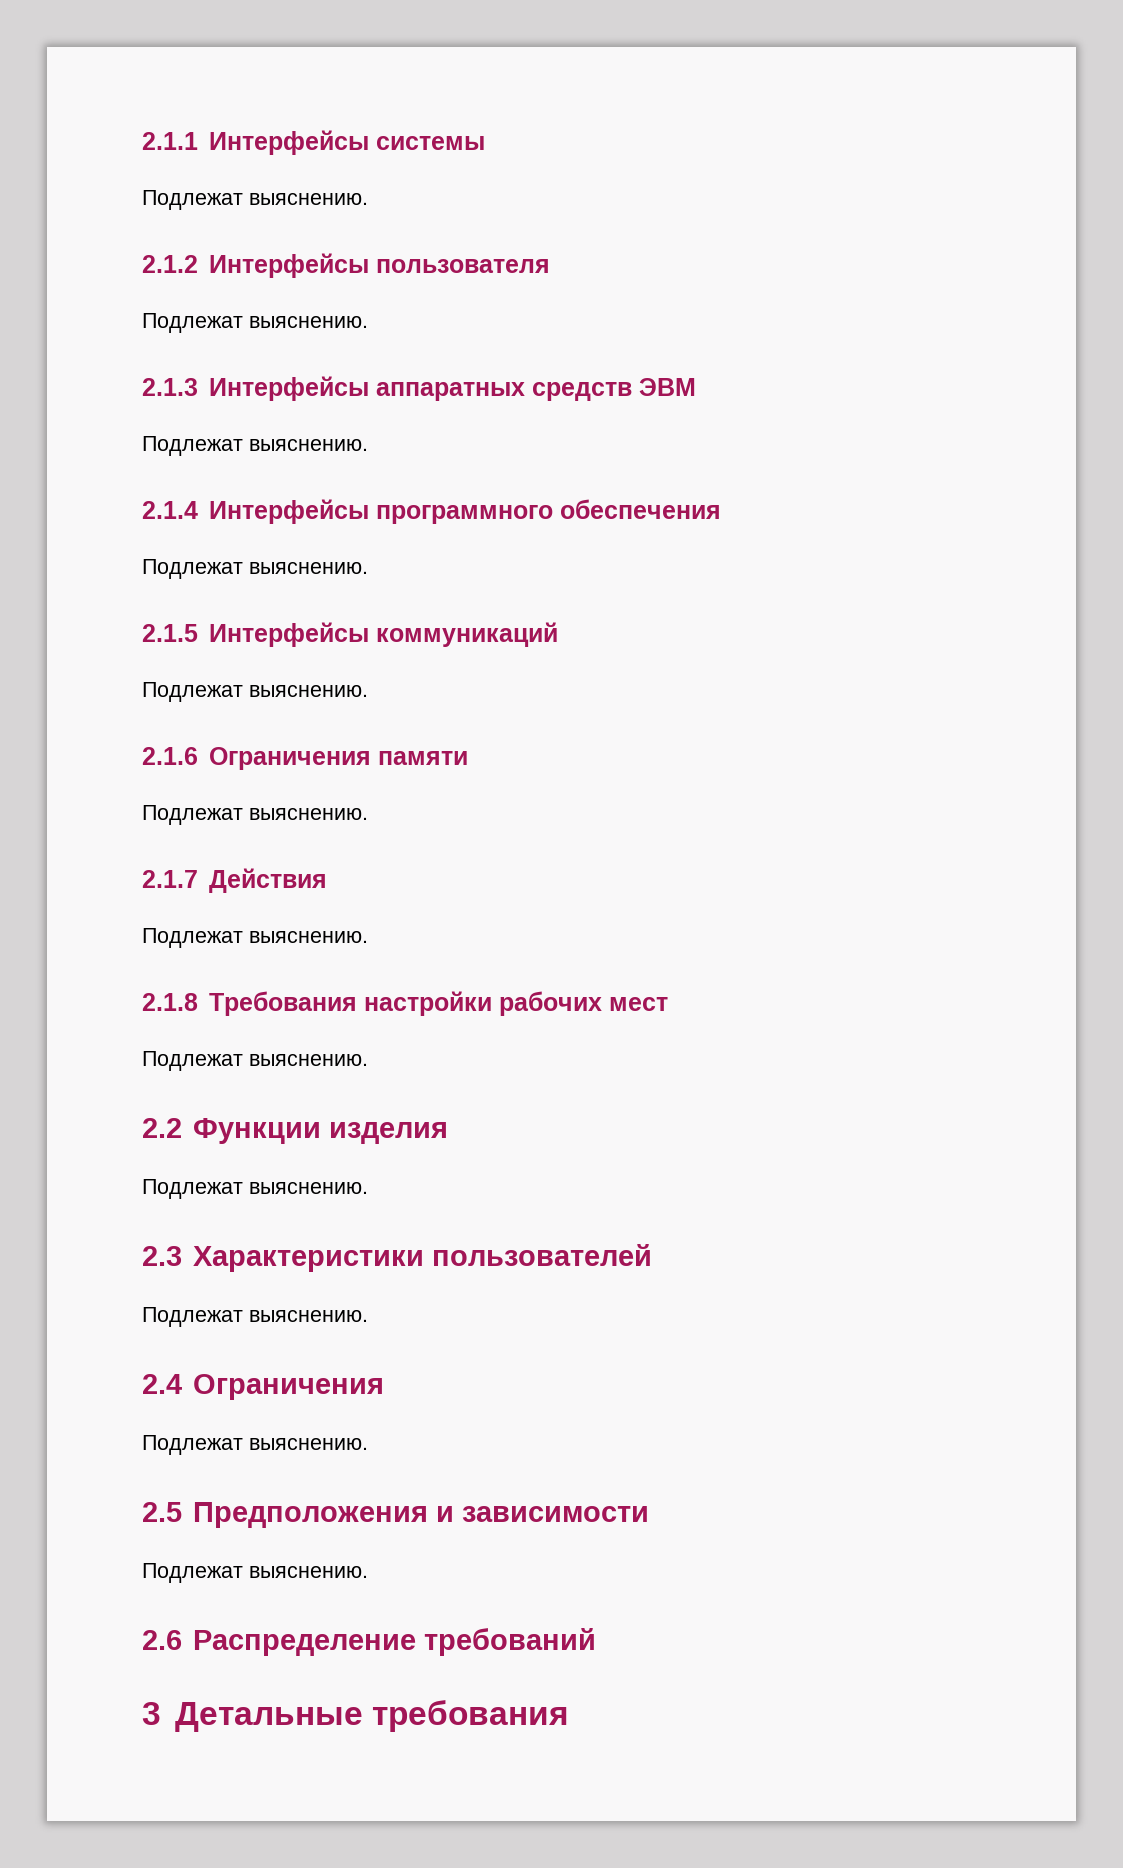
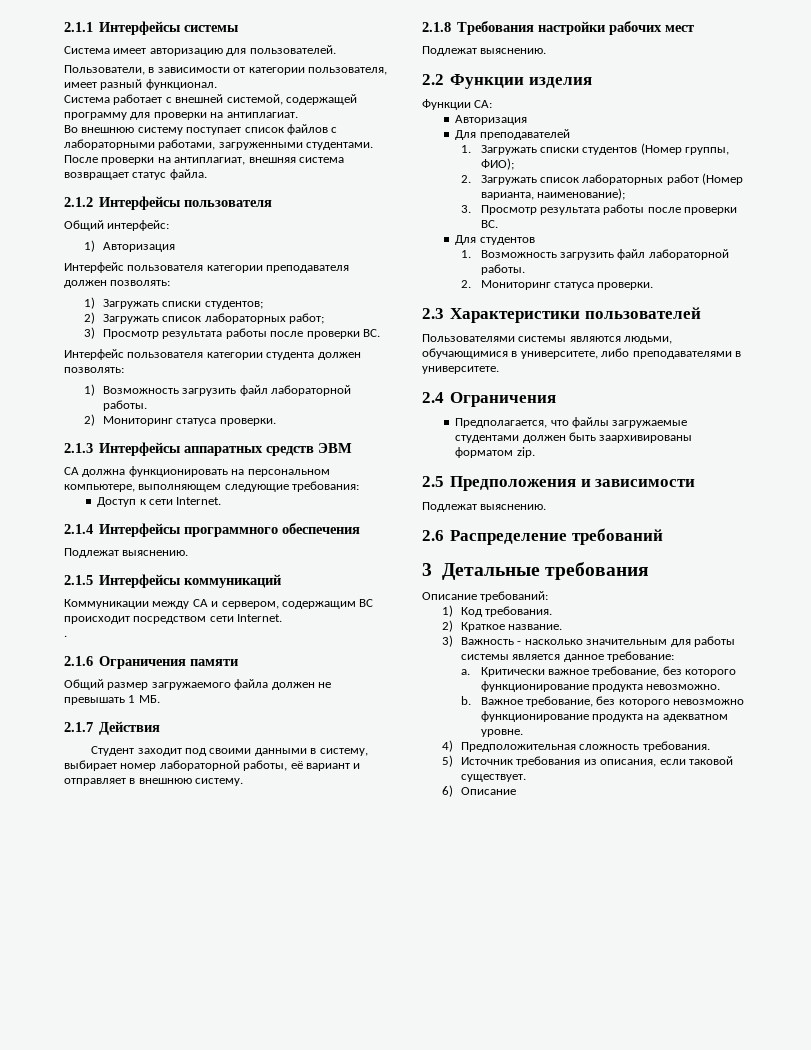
[142,190,368,210] [142,253,550,278] [142,313,368,333] Подлежат выяснению. // 2.1.2 Интерфейсы пользователя // Подлежат выяснению. -> [64,45,336,56] [64,65,387,75] [64,79,217,90] [64,94,357,105] [64,112,298,120] [64,124,338,135] [64,139,374,150] [64,155,344,165] [64,169,207,180] [64,196,273,210] [64,220,170,231] [83,240,176,252] [64,262,350,273] [64,280,171,288] [83,297,263,309] [83,312,325,324] [83,327,380,339] [64,349,361,360] [64,367,124,373] [83,384,352,396] [103,400,148,411] [83,414,276,426] Система имеет авторизацию для пользователей. // Пользователи, в зависимости от категории пользователя, имеет разный функционал. // Система работает с внешней системой, содержащей программу для проверки на антиплагиат. // Во внешнюю систему поступает список файлов с лабораторными работами, загруженными студентами. После проверки на антиплагиат, внешняя система возвращает статус файла. // 2.1.2 Интерфейсы пользователя // Общий интерфейс: // 1) Авторизация // Интерфейс пользователя категории преподавателя должен позволять: // 1) Загружать списки студентов; // 2) Загружать список лабораторных работ; // 3) Просмотр результата работы после проверки ВС. // Интерфейс пользователя категории студента должен позволять: // 1) Возможность загрузить файл лабораторной работы. // 2) Мониторинг статуса проверки.
[142,436,368,456] Подлежат выяснению. -> [64,466,330,477] [64,481,360,492] [97,497,222,507] СА должна функционировать на персональном компьютере, выполняющем следующие требования: // Доступ к сети Internet.
[142,682,368,702] [142,747,468,770] [142,805,368,825] [142,868,327,893] [142,928,368,948] Подлежат выяснению. // 2.1.6 Ограничения памяти // Подлежат выяснению. // 2.1.7 Действия // Подлежат выяснению. -> [64,599,374,609] [64,614,283,624] [64,635,67,637] [64,656,239,669] [64,679,331,690] [64,695,160,705] [64,721,161,735] [91,746,368,756] [64,760,361,771] [64,778,244,786] Коммуникации между СА и сервером, содержащим ВС происходит посредством сети Internet. // . // 2.1.6 Ограничения памяти // Общий размер загружаемого файла должен не превышать 1 МБ. // 2.1.7 Действия // Студент заходит под своими данными в систему, выбирает номер лабораторной работы, её вариант и отправляет в внешнюю систему.
[142,1179,368,1199] [142,1244,652,1272] [142,1307,368,1327] [142,1374,384,1400] [142,1435,368,1455] Подлежат выяснению. // 2.3 Характеристики пользователей // Подлежат выяснению. // 2.4 Ограничения // Подлежат выяснению. -> [422,99,493,110] [455,115,528,125] [455,129,570,140] [461,143,730,155] [480,158,514,170] [461,173,744,185] [480,188,625,200] [461,204,738,215] [480,220,498,228] [455,235,535,245] [461,249,729,260] [480,264,525,275] [461,280,654,290] [422,307,701,323] [422,334,673,344] [422,348,741,359] [422,366,499,374] [422,392,557,407] [455,417,688,428] [455,432,693,443] [455,447,535,458] Функции СА: // Авторизация // Для преподавателей // 1. Загружать списки студентов (Номер группы, ФИО); // 2. Загружать список лабораторных работ (Номер варианта, наименование); // 3. Просмотр результата работы после проверки ВС. // Для студентов // 1. Возможность загрузить файл лабораторной работы. // 2. Мониторинг статуса проверки. // 2.3 Характеристики пользователей // Пользователями системы являются людьми, обучающимися в университете, либо преподавателями в университете. // 2.4 Ограничения // Предполагается, что файлы загружаемые студентами должен быть заархивированы форматом zip.
(569, 1716) none -> [422,591,549,602] [441,605,553,617] [441,620,563,632] [441,635,735,647] [461,651,675,662] [461,666,737,677] [480,681,721,692] [461,696,745,707] [480,711,728,722] [480,729,523,737] [441,740,710,752] [441,755,733,767] [461,774,527,782] [441,785,517,797] // Описание требований: // 1) Код требования. // 2) Краткое название. // 3) Важность - насколько значительным для работы системы является данное требование: // a. Критически важное требование, без которого функционирование продукта невозможно. // b. Важное требование, без которого невозможно функционирование продукта на адекватном уровне. // 4) Предположительная сложность требования. // 5) Источник требования из описания, если таковой существует. // 6) Описание

